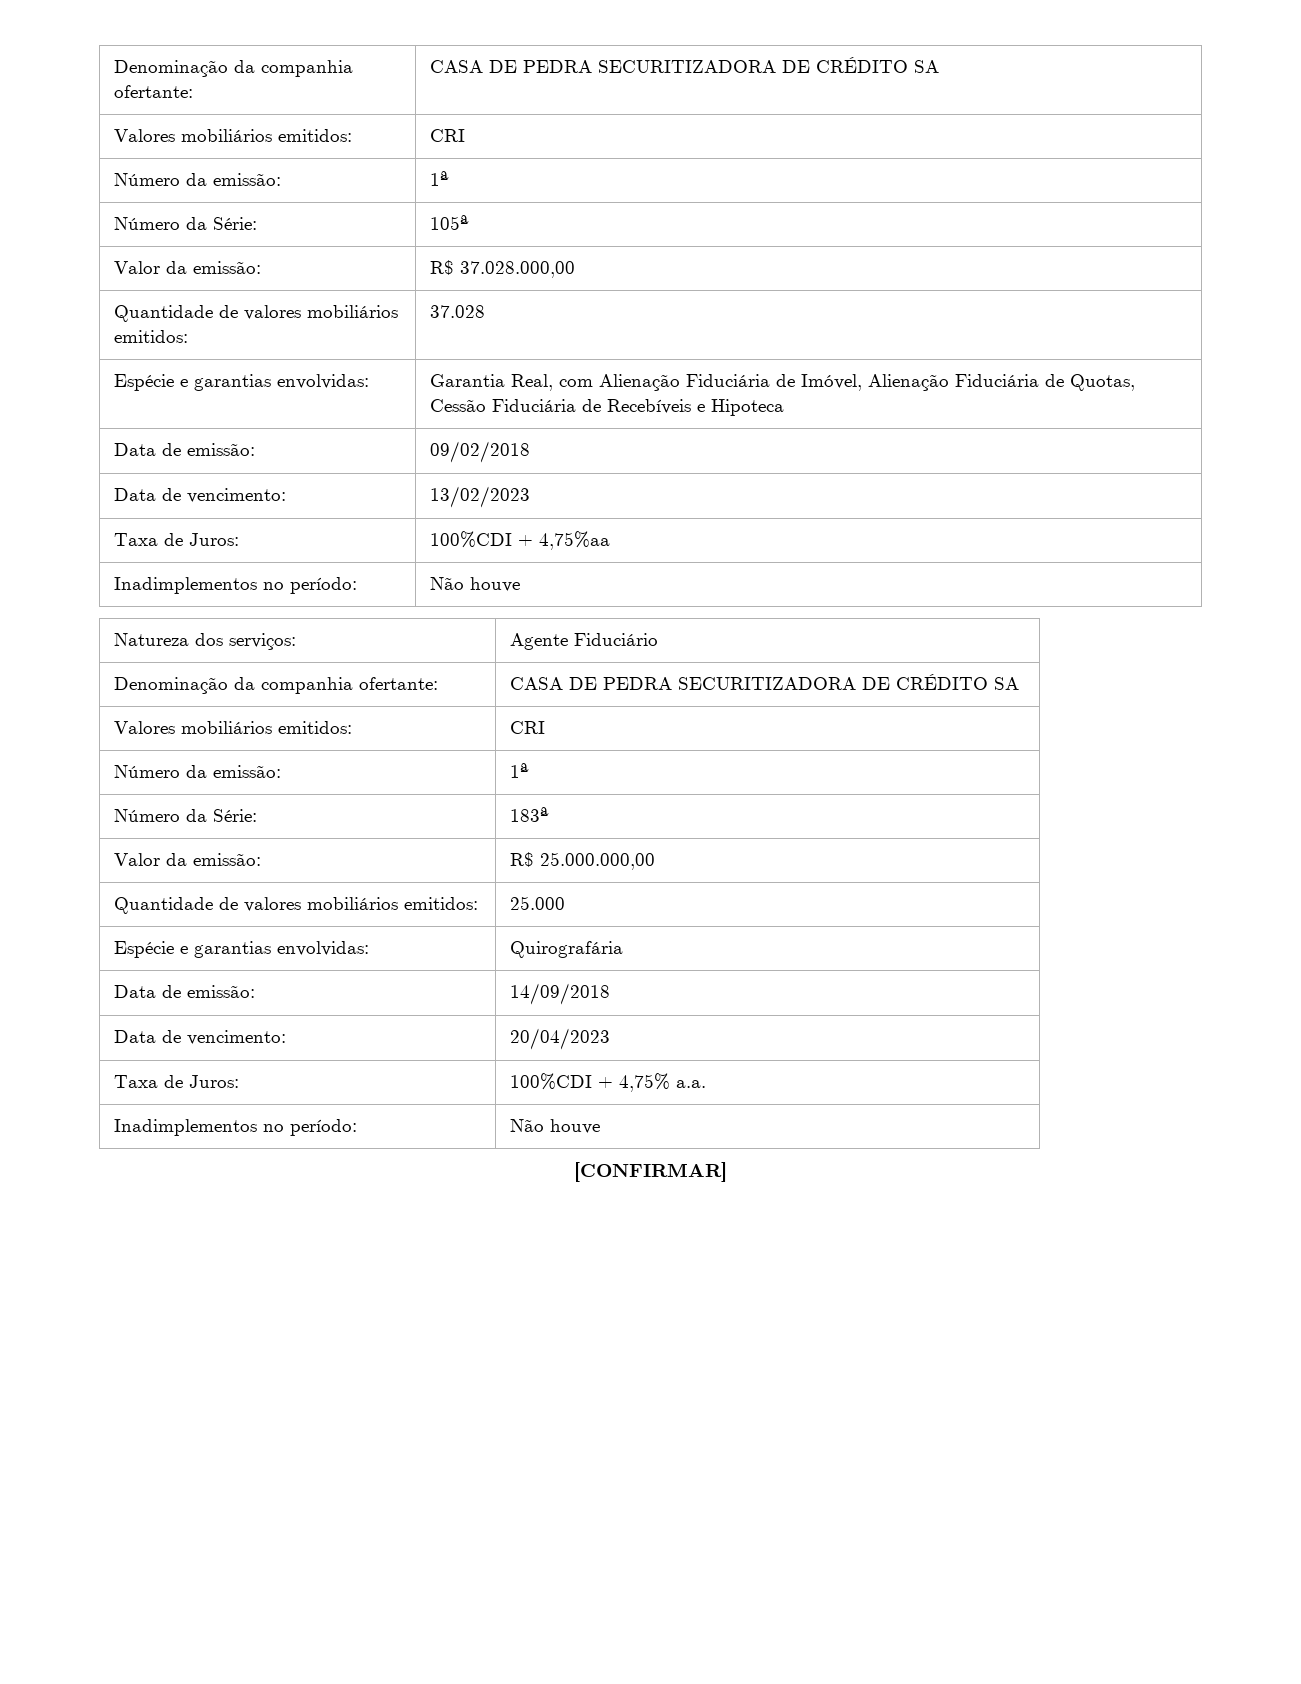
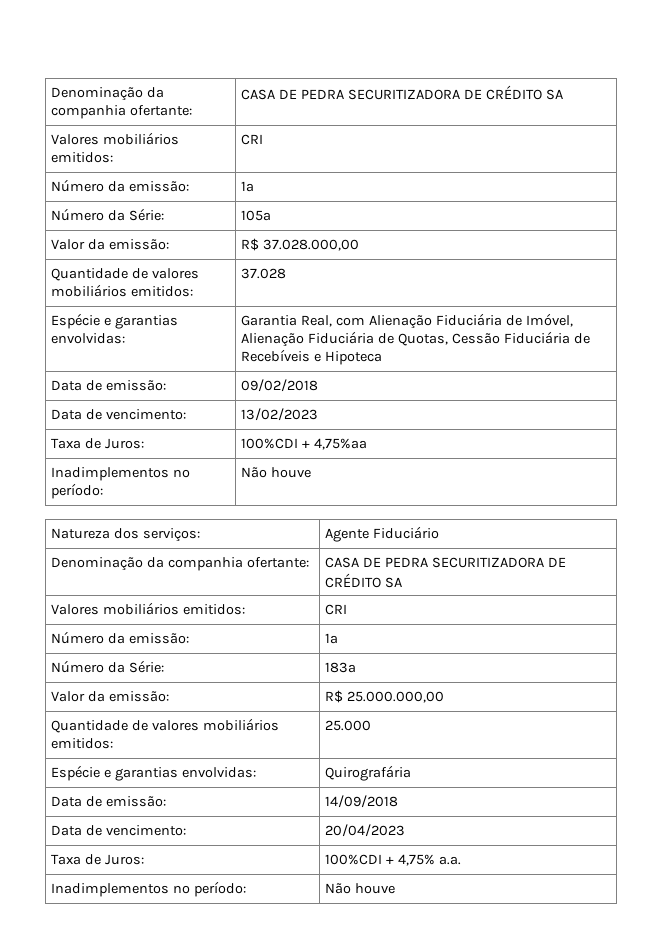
[574,1162,727,1182] // [CONFIRMAR] -> (396, 888) none

